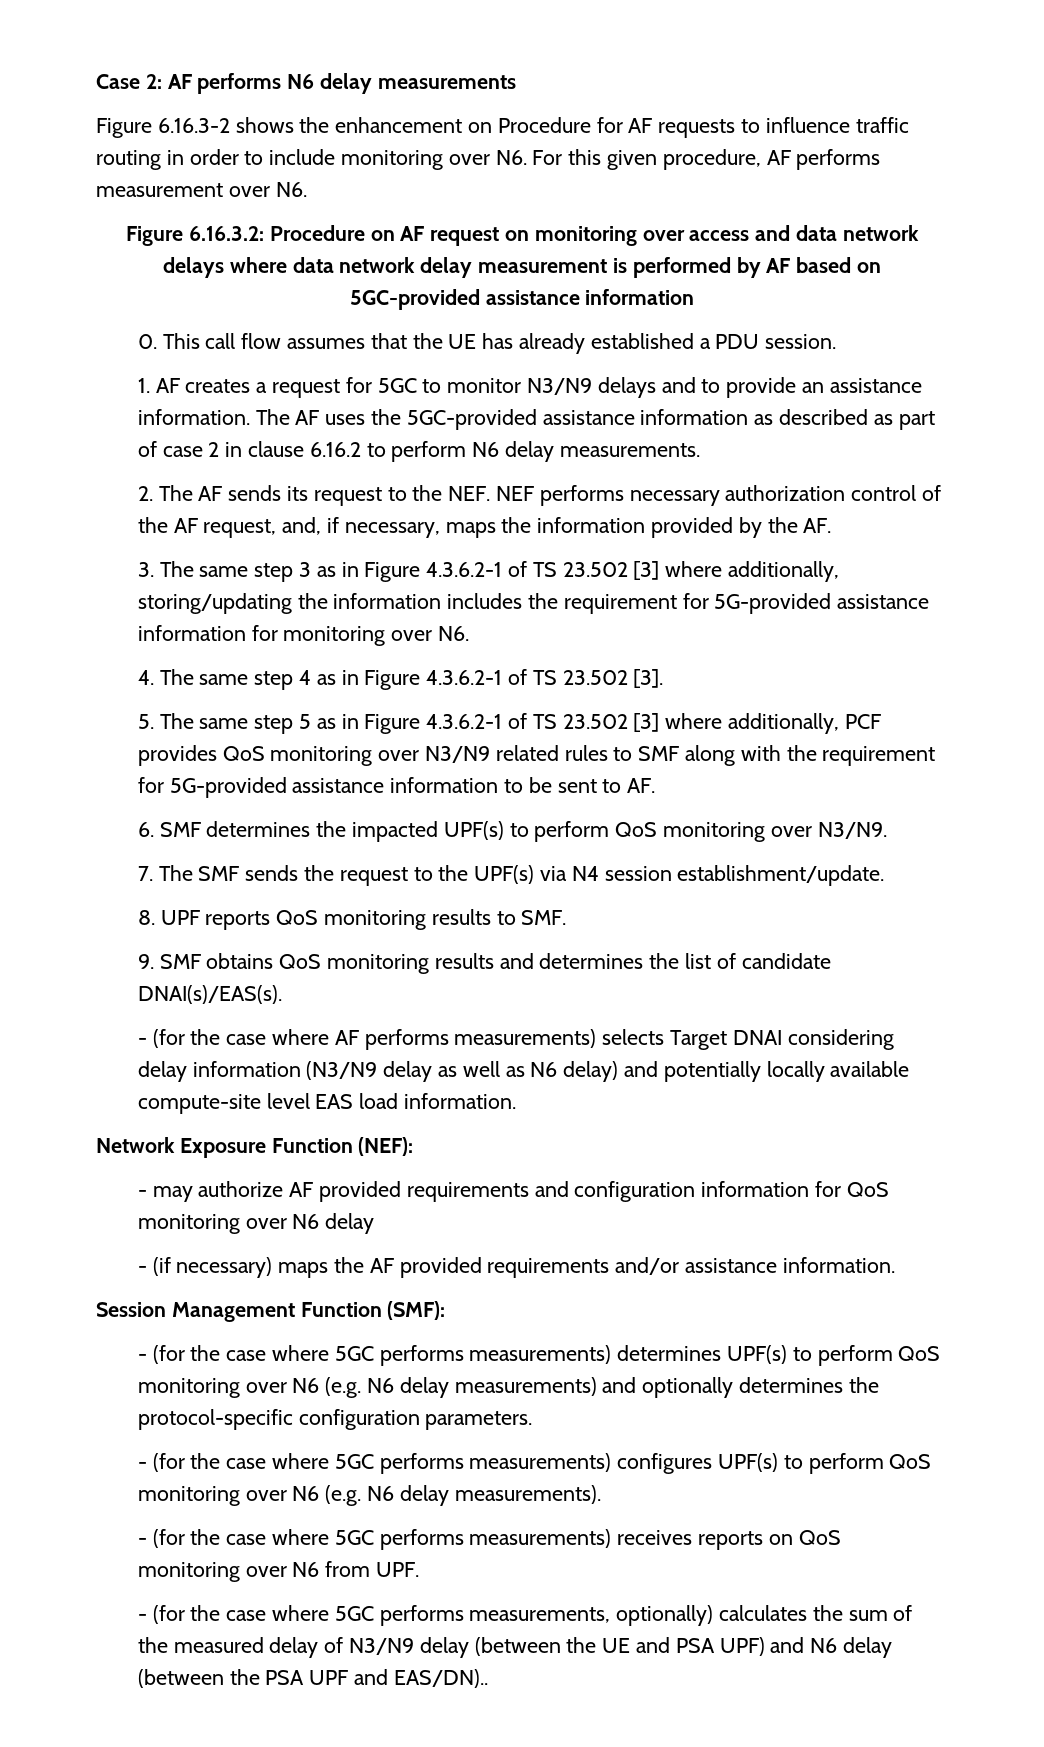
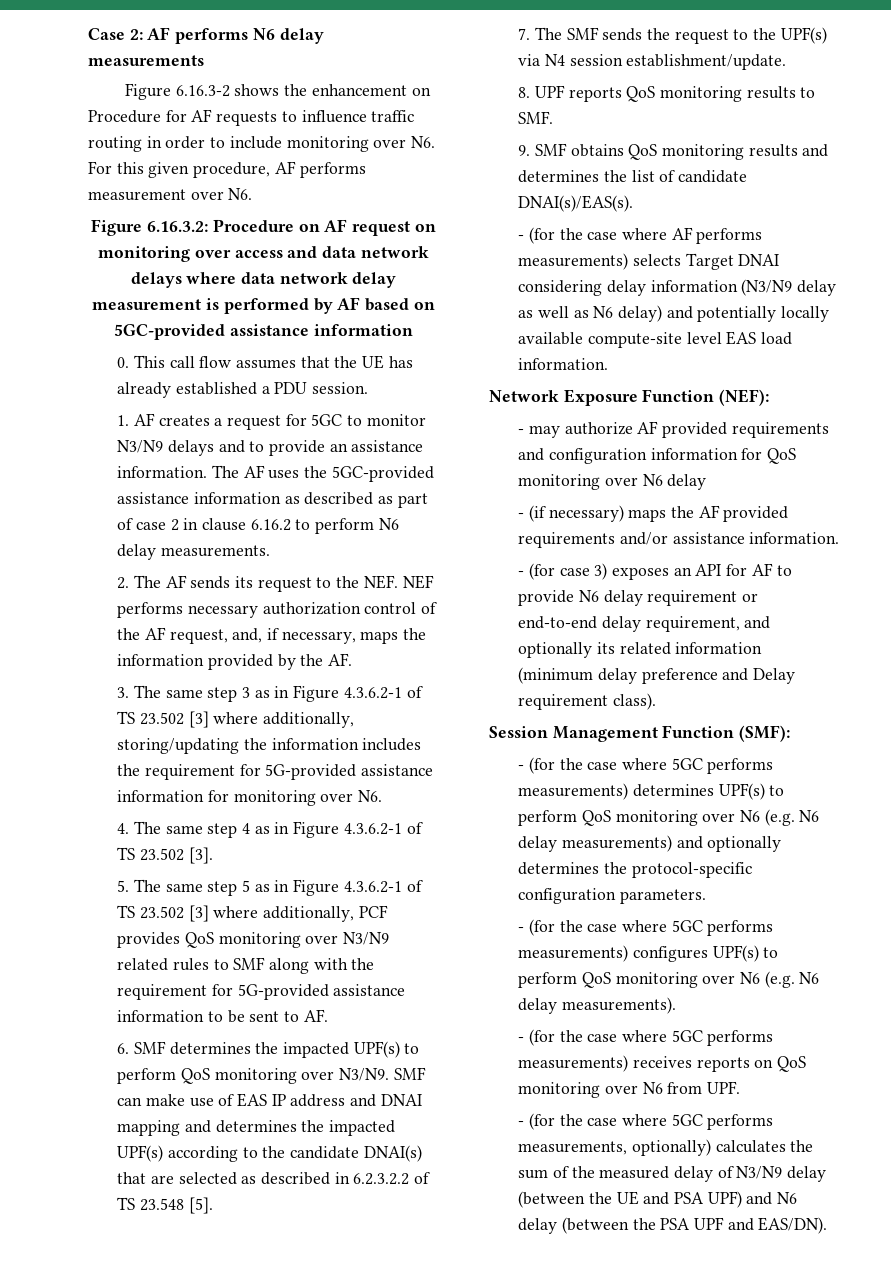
(887, 830) none -> [393,1067,426,1080] [117,1093,422,1107] [117,1120,395,1136] [117,1145,422,1162] [117,1172,431,1185] [117,1197,213,1214] SMF can make use of EAS IP address and DNAI mapping and determines the impacted UPF(s) according to the candidate DNAI(s) that are selected as described in 6.2.3.2.2 of TS 23.548 [5].
(895, 1265) none -> [518,563,792,580] [518,590,758,606] [518,616,771,632] [518,642,763,658] [518,667,795,684] [518,693,656,710] // - (for case 3) exposes an API for AF to provide N6 delay requirement or end-to-end delay requirement, and optionally its related information (minimum delay preference and Delay requirement class).
[393,1669,488,1688] EAS/DN).. -> [758,1217,828,1234] EAS/DN).

